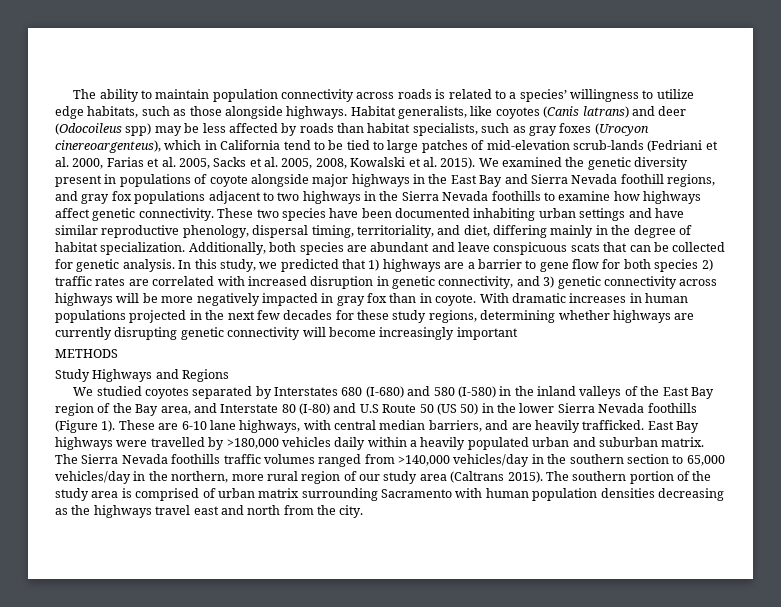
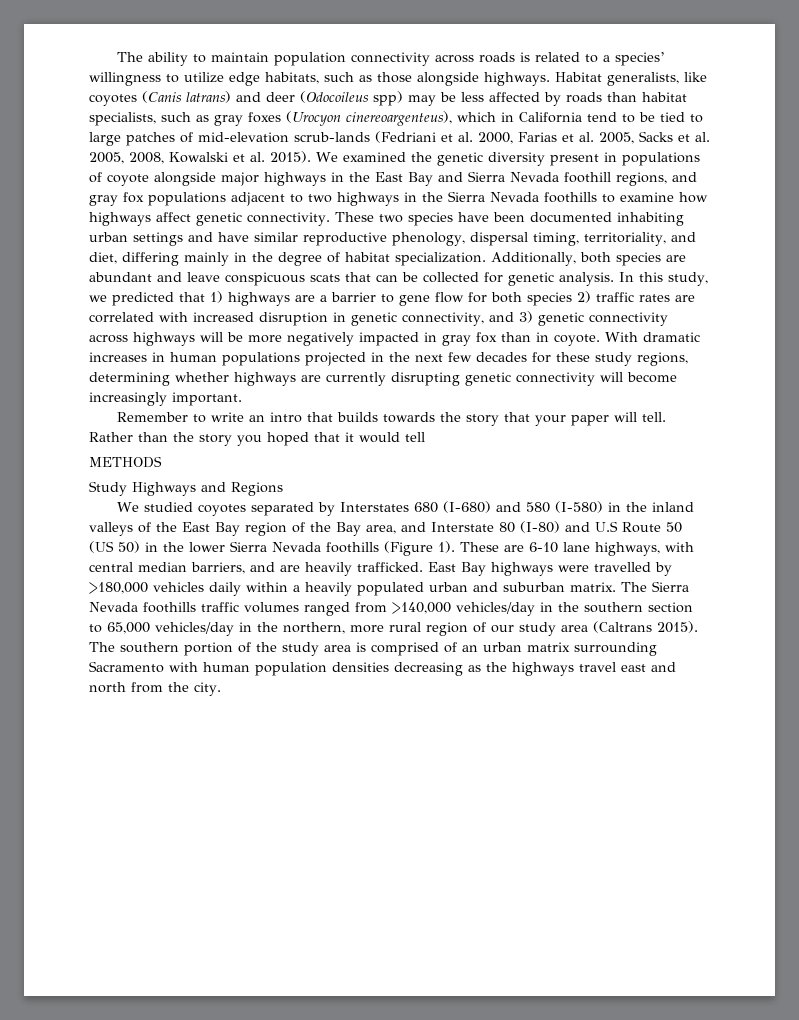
[456,327,518,340] important -> [172,392,242,406] [117,412,667,426] [89,432,425,446] important. // Remember to write an intro that builds towards the story that your paper will tell. Rather than the story you hoped that it would tell
(216, 493) none -> [462,645,478,652] an

